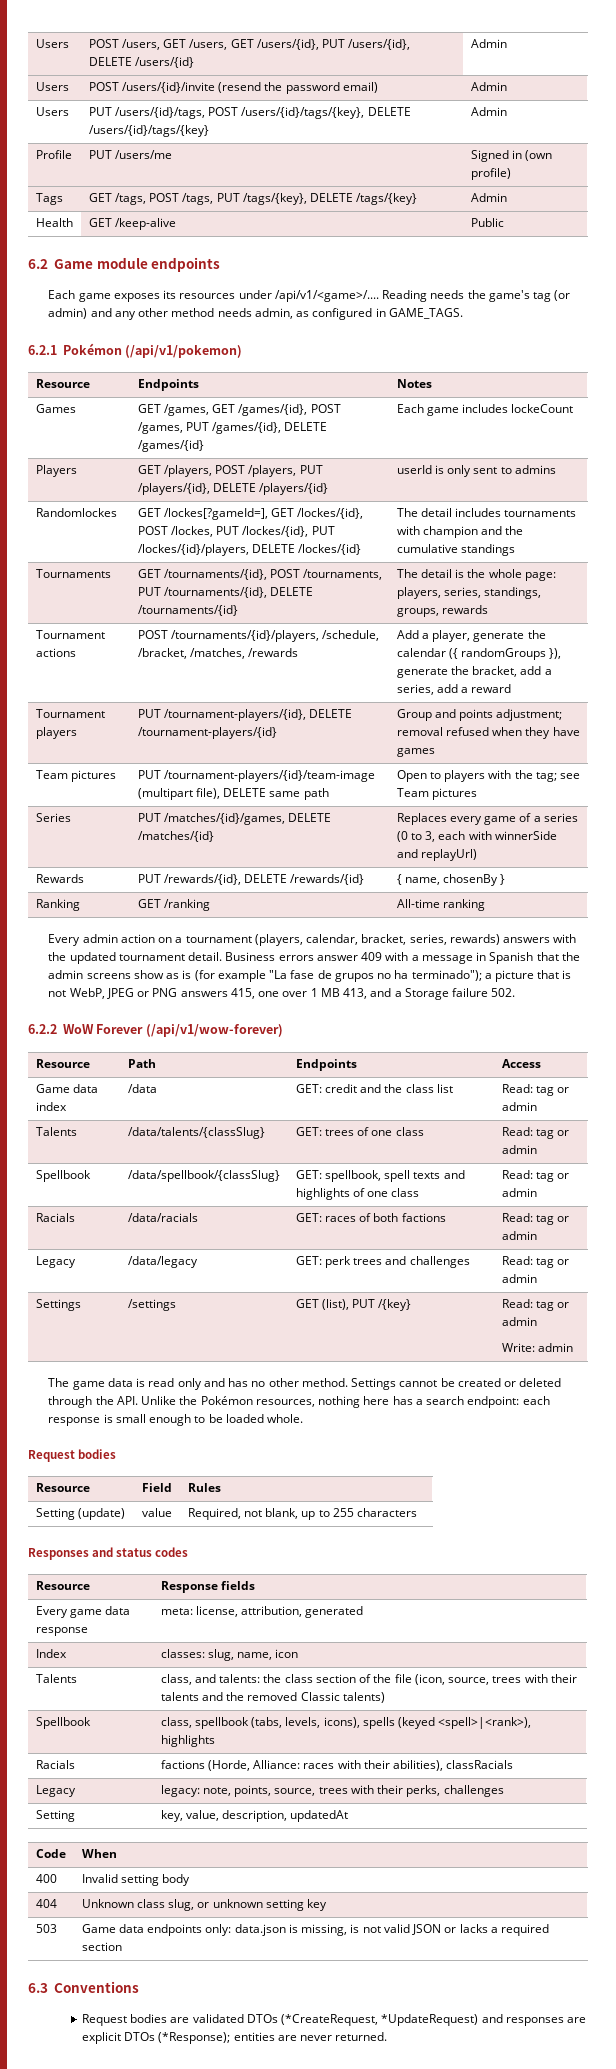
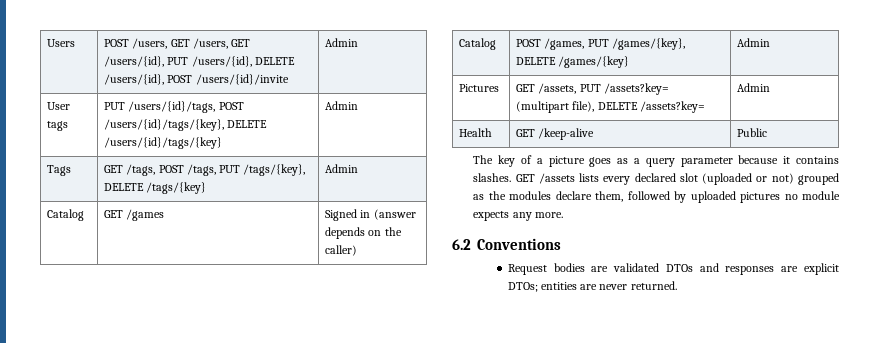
[134,57,194,68] [470,39,507,48] [35,82,69,91] [88,82,378,94] [470,82,507,91] [35,107,69,116] /users/{id} | Admin // Users | POST /users/{id}/invite (resend the password email) | Admin // Users -> [104,74,289,85] [325,38,359,47] [47,102,71,110] [47,121,69,131] /users/{id}, POST /users/{id}/invite | Admin // User tags
[35,150,72,159] [88,150,172,159] [470,150,553,162] [470,168,511,180] // Profile | PUT /users/me | Signed in (own profile) -> (359, 105) none
[35,218,73,227] [88,218,176,230] [470,218,504,227] [28,257,221,272] [48,290,571,302] [48,308,463,320] [28,343,243,358] [35,379,90,388] [137,379,199,391] [396,379,432,388] [35,404,76,413] [137,404,341,416] [137,422,328,434] [137,440,204,452] [396,404,574,416] [35,465,77,477] [137,465,323,477] [137,483,329,495] [396,465,556,477] [35,508,117,517] [137,508,364,520] [137,526,335,537] [137,544,362,556] [396,508,577,517] [396,526,524,538] [396,544,515,556] [35,569,111,578] [137,569,383,580] [137,587,314,598] [137,605,238,616] [396,569,556,581] [396,587,542,599] [396,605,488,617] [35,630,105,639] [35,648,76,657] [137,630,380,642] [137,648,299,659] [396,630,546,642] [396,648,562,660] [396,666,552,678] [396,684,512,695] [35,709,105,718] [35,727,77,739] [137,709,353,721] [137,727,277,739] [396,709,563,721] [396,727,580,739] [396,748,435,757] [35,770,116,782] [137,770,375,782] [137,788,329,800] [396,770,581,782] [396,788,477,800] [35,813,71,822] [137,813,332,825] [137,831,214,842] [396,813,578,825] [396,831,557,842] [396,849,477,861] [35,874,84,883] [137,874,365,885] [396,874,506,886] [35,899,80,911] [137,899,210,911] [396,899,485,911] [48,934,577,946] [48,952,580,964] [48,970,572,982] [48,988,516,1000] [28,1024,283,1037] [35,1059,90,1068] [127,1059,156,1068] [295,1059,357,1071] [501,1059,541,1068] [35,1084,98,1093] [35,1102,67,1111] [127,1084,157,1093] [295,1084,453,1093] [501,1084,570,1096] [501,1102,537,1111] [35,1127,77,1136] [127,1127,265,1139] [295,1127,424,1136] [501,1127,570,1139] [501,1145,537,1154] [35,1170,91,1182] [127,1170,280,1182] [295,1170,465,1182] [295,1188,420,1200] [501,1170,570,1182] [501,1188,537,1197] [35,1213,75,1222] [127,1213,198,1222] [295,1213,446,1222] [501,1213,570,1225] [501,1231,537,1240] [35,1256,76,1268] [127,1256,198,1268] [295,1256,470,1268] [501,1256,570,1268] [501,1274,537,1283] [35,1299,81,1311] [127,1299,176,1311] [295,1299,412,1311] [501,1299,570,1311] [501,1317,537,1326] [501,1343,573,1352] [48,1378,562,1390] [48,1396,550,1408] [48,1414,304,1426] [28,1449,117,1462] [35,1483,90,1492] [141,1483,172,1492] [187,1483,221,1492] [35,1508,125,1520] [141,1508,172,1517] [187,1508,418,1520] [28,1547,189,1560] [35,1581,90,1590] [160,1581,255,1593] [35,1606,131,1618] [35,1627,88,1636] [160,1606,364,1618] [35,1649,67,1658] [160,1649,299,1661] [35,1674,77,1683] [160,1674,577,1685] [160,1692,385,1703] [35,1717,91,1729] [160,1717,532,1729] [160,1735,215,1747] [35,1760,75,1769] [160,1760,514,1771] [35,1785,76,1797] [160,1785,504,1797] [35,1810,75,1822] [160,1810,349,1822] [35,1849,66,1858] [81,1849,117,1858] [35,1874,57,1883] [81,1874,191,1886] [35,1899,57,1908] [81,1899,328,1911] [35,1924,57,1933] [81,1924,549,1936] [81,1942,122,1951] [28,1983,48,1993] Health | GET /keep-alive | Public // 6.2 Game module endpoints // Each game exposes its resources under /api/v1/<game>/.... Reading needs the game's tag (or admin) and any other method needs admin, as configured in GAME_TAGS. // 6.2.1 Pokémon (/api/v1/pokemon) // Resource | Endpoints | Notes // Games | GET /games, GET /games/{id}, POST /games, PUT /games/{id}, DELETE /games/{id} | Each game includes lockeCount // Players | GET /players, POST /players, PUT /players/{id}, DELETE /players/{id} | userId is only sent to admins // Randomlockes | GET /lockes[?gameId=], GET /lockes/{id}, POST /lockes, PUT /lockes/{id}, PUT /lockes/{id}/players, DELETE /lockes/{id} | The detail includes tournaments with champion and the cumulative standings // Tournaments | GET /tournaments/{id}, POST /tournaments, PUT /tournaments/{id}, DELETE /tournaments/{id} | The detail is the whole page: players, series, standings, groups, rewards // Tournament actions | POST /tournaments/{id}/players, /schedule, /bracket, /matches, /rewards | Add a player, generate the calendar ({ randomGroups }), generate the bracket, add a series, add a reward // Tournament players | PUT /tournament-players/{id}, DELETE /tournament-players/{id} | Group and points adjustment; removal refused when they have games // Team pictures | PUT /tournament-players/{id}/team-image (multipart file), DELETE same path | Open to players with the tag; see Team pictures // Series | PUT /matches/{id}/games, DELETE /matches/{id} | Replaces every game of a series (0 to 3, each with winnerSide and replayUrl) // Rewards | PUT /rewards/{id}, DELETE /rewards/{id} | { name, chosenBy } // Ranking | GET /ranking | All-time ranking // Every admin action on a tournament (players, calendar, bracket, series, rewards) answers with the updated tournament detail. Business errors answer 409 with a message in Spanish that the admin screens show as is (for example "La fase de grupos no ha terminado"); a picture that is not WebP, JPEG or PNG answers 415, one over 1 MB 413, and a Storage failure 502. // 6.2.2 WoW Forever (/api/v1/wow-forever) // Resource | Path | Endpoints | Access // Game data index | /data | GET: credit and the class list | Read: tag or admin // Talents | /data/talents/{classSlug} | GET: trees of one class | Read: tag or admin // Spellbook | /data/spellbook/{classSlug} | GET: spellbook, spell texts and highlights of one class | Read: tag or admin // Racials | /data/racials | GET: races of both factions | Read: tag or admin // Legacy | /data/legacy | GET: perk trees and challenges | Read: tag or admin // Settings | /settings | GET (list), PUT /{key} | Read: tag or admin // Write: admin // The game data is read only and has no other method. Settings cannot be created or deleted through the API. Unlike the Pokémon resources, nothing here has a search endpoint: each response is small enough to be loaded whole. // Request bodies // Resource | Field | Rules // Setting (update) | value | Required, not blank, up to 255 characters // Responses and status codes // Resource | Response fields // Every game data response | meta: license, attribution, generated // Index | classes: slug, name, icon // Talents | class, and talents: the class section of the file (icon, source, trees with their talents and the removed Classic talents) // Spellbook | class, spellbook (tabs, levels, icons), spells (keyed <spell>|<rank>), highlights // Racials | factions (Horde, Alliance: races with their abilities), classRacials // Legacy | legacy: note, points, source, trees with their perks, challenges // Setting | key, value, description, updatedAt // Code | When // 400 | Invalid setting body // 404 | Unknown class slug, or unknown setting key // 503 | Game data endpoints only: data.json is missing, is not valid JSON or lacks a required section // 6.3 -> [47,209,85,221] [104,209,165,221] [325,209,416,221] [325,227,402,239] [325,245,358,256] [459,38,497,50] [516,38,685,50] [516,56,630,68] [737,38,771,47] [459,84,500,92] [516,83,669,95] [516,101,705,113] [737,83,771,92] [459,128,493,137] [516,128,595,140] [737,128,768,137] [473,155,839,167] [473,173,839,185] [473,191,841,203] [473,211,563,221] [452,239,471,250] Catalog | GET /games | Signed in (answer depends on the caller) // Catalog | POST /games, PUT /games/{key}, DELETE /games/{key} | Admin // Pictures | GET /assets, PUT /assets?key= (multipart file), DELETE /assets?key= | Admin // Health | GET /keep-alive | Public // The key of a picture goes as a query parameter because it contains slashes. GET /assets lists every declared slot (uploaded or not) grouped as the modules declare them, followed by uploaded pictures no module expects any more. // 6.2
[281,2014,479,2026] (*CreateRequest, *UpdateRequest) -> (693, 268) none
[124,2032,231,2044] DTOs (*Response); -> [507,282,538,292] DTOs;

